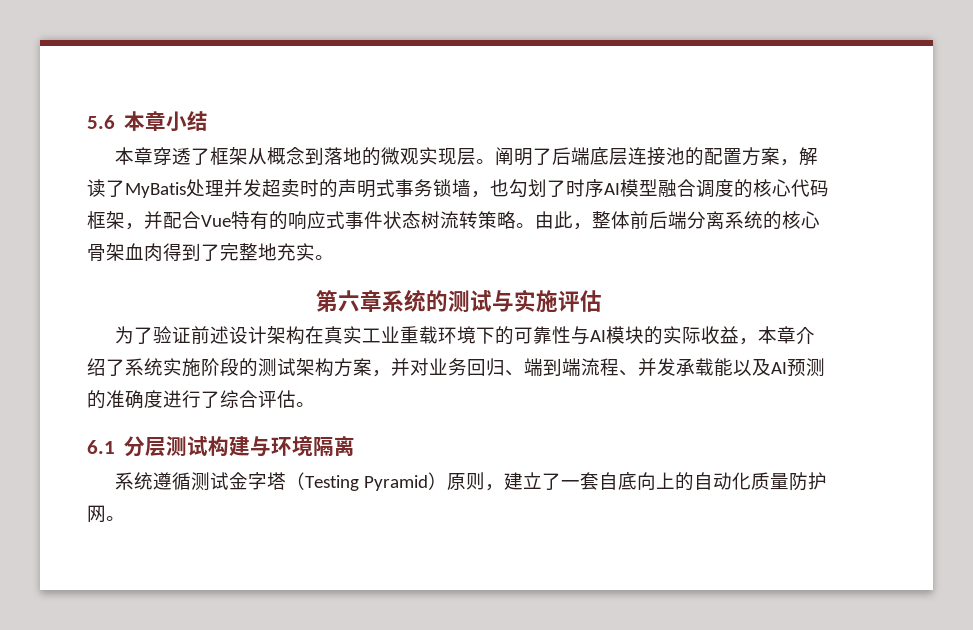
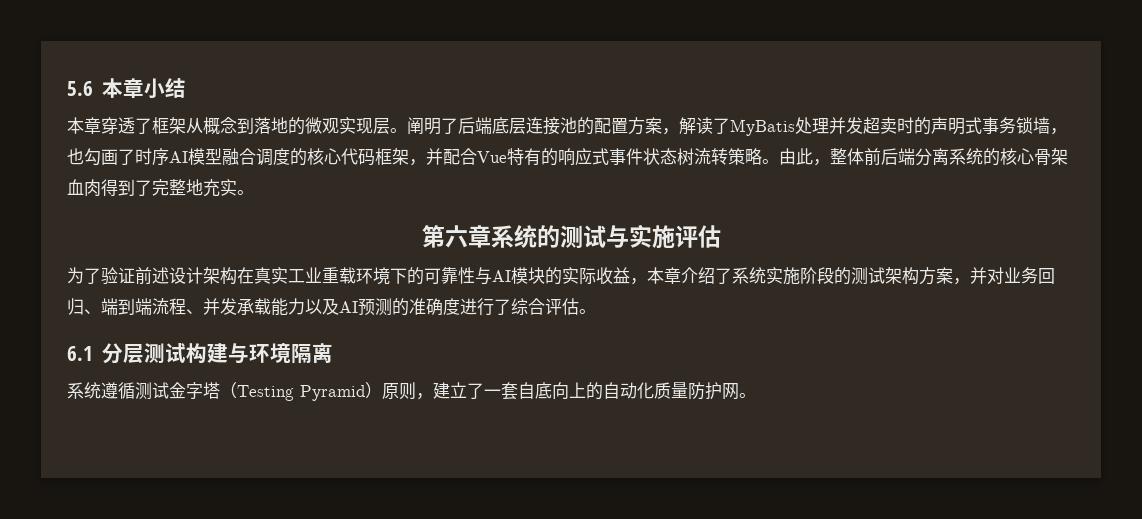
[528,179,547,197] 划 -> [101,149,118,165] 画
(733, 367) none -> [288,298,305,315] 力

